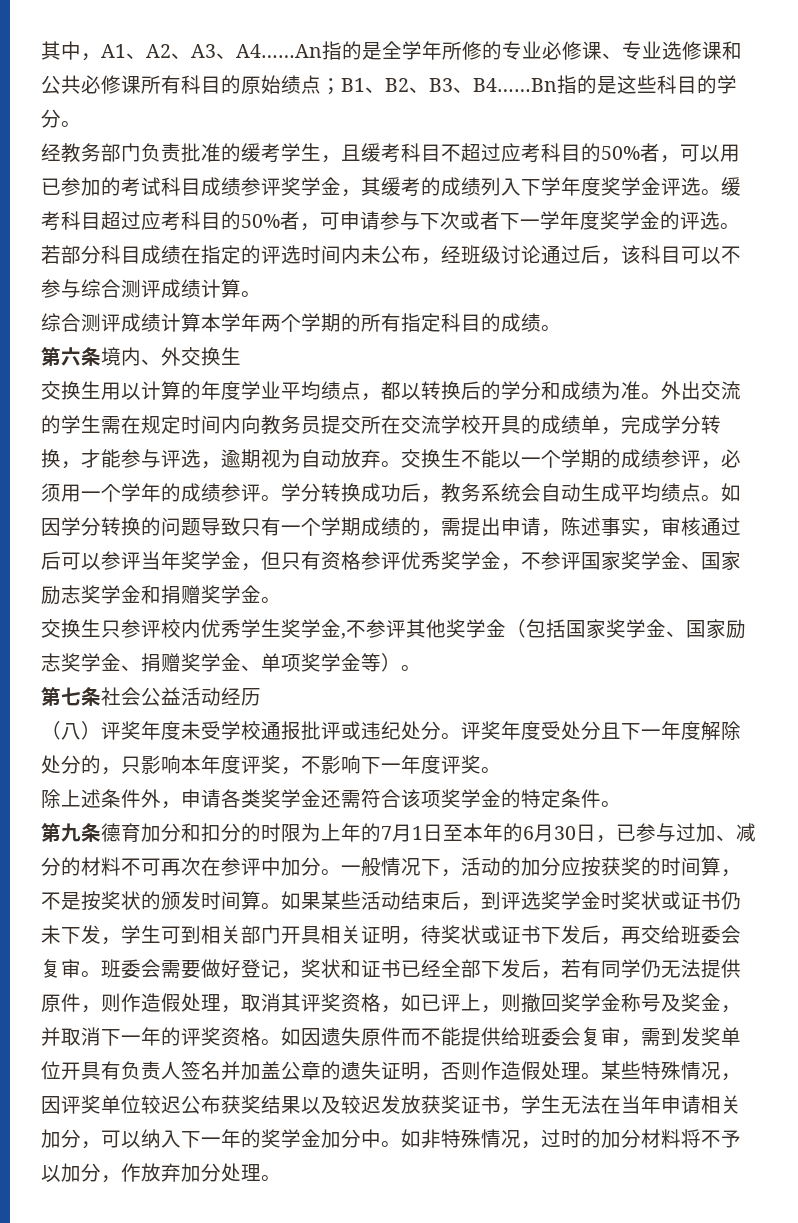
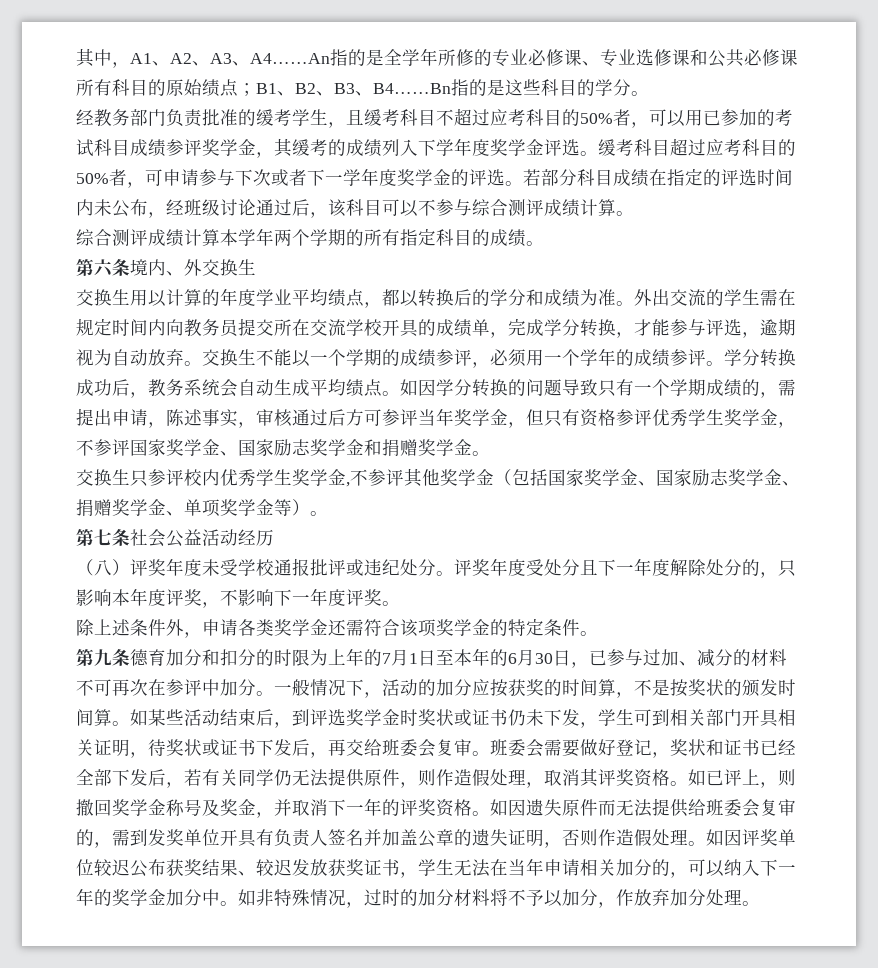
[61,552,101,570] 可以 -> [346,409,382,426] 方可
(441, 560) none -> [688,409,724,426] 学生
[301,892,321,910] 果 -> (148, 717) none
(601, 968) none -> [220,769,238,786] 关
[381,1005,401,1013] ， -> [670,781,688,786] 。
[421,1027,461,1046] 不能 -> [616,799,652,817] 无法
(621, 1036) none -> [76,829,94,846] 的
[601,1061,741,1081] 某些特殊情况， -> [706,829,724,846] 如
[301,1096,341,1114] 以及 -> [238,871,256,876] 、
(81, 1138) none -> [652,859,670,876] 的

